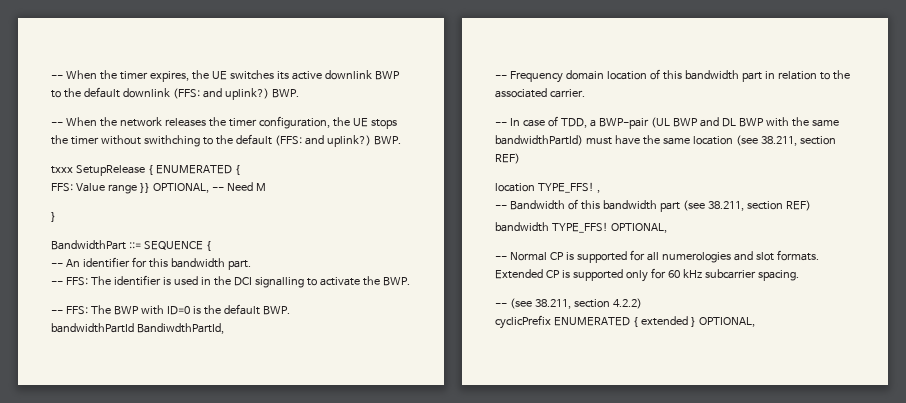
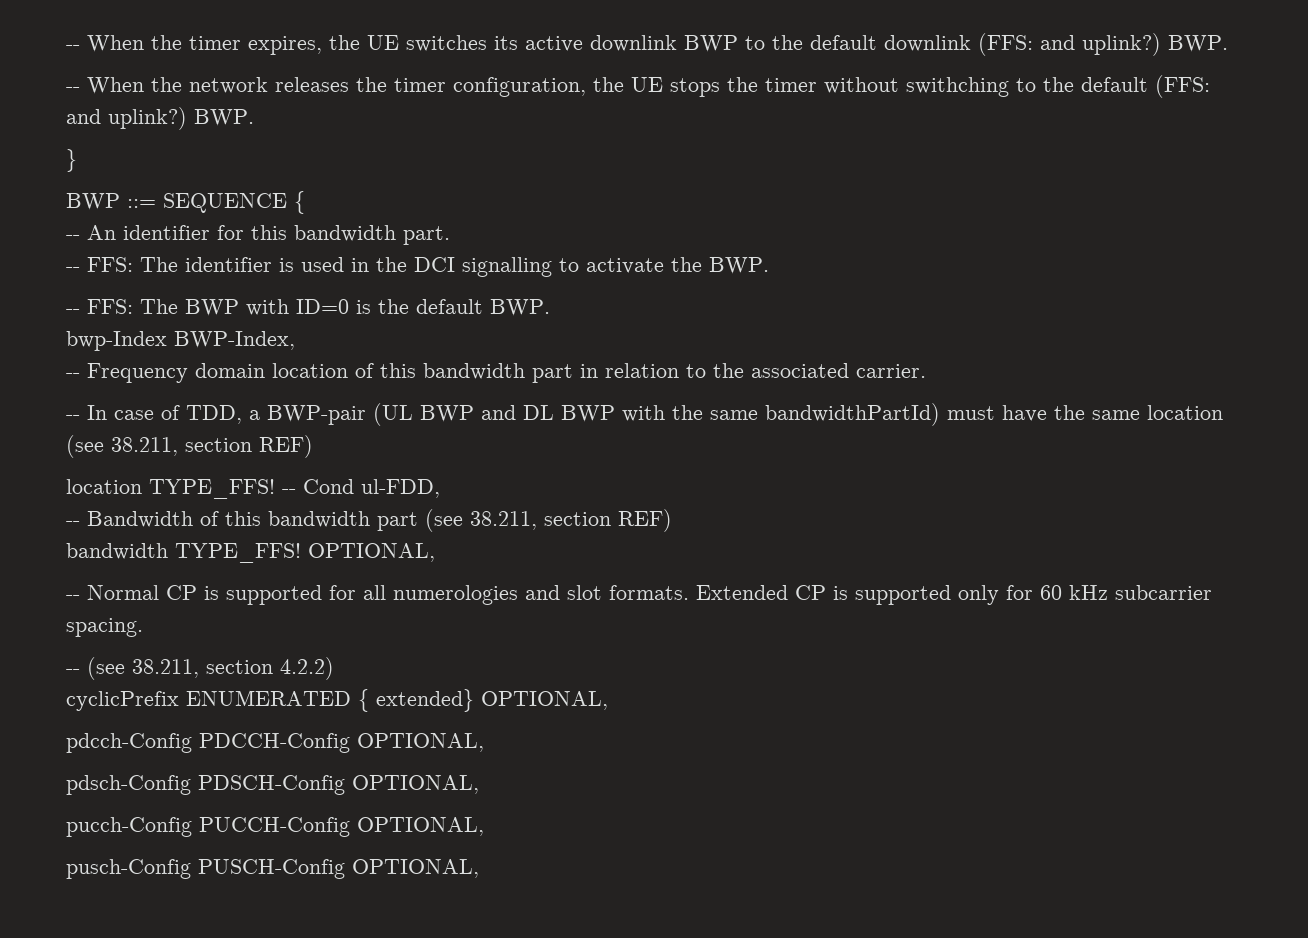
[51,165,240,176] [51,182,266,194] // txxx SetupRelease { ENUMERATED { // FFS: Value range }} OPTIONAL, -- Need M -> (254, 117) none
[51,240,126,250] BandwidthPart -> [66,193,120,210] BWP
[51,323,224,334] bandwidthPartId BandiwdthPartId, -> [66,331,295,351] bwp-Index BWP-Index,
[596,190,600,193] , -> [282,479,440,498] -- Cond ul-FDD,
[640,316,755,327] extended } OPTIONAL, -> [376,689,608,712] [66,733,484,753] [66,775,479,795] [66,817,484,837] [66,859,479,879] extended} OPTIONAL, // pdcch-Config PDCCH-Config OPTIONAL, // pdsch-Config PDSCH-Config OPTIONAL, // pucch-Config PUCCH-Config OPTIONAL, // pusch-Config PUSCH-Config OPTIONAL,

